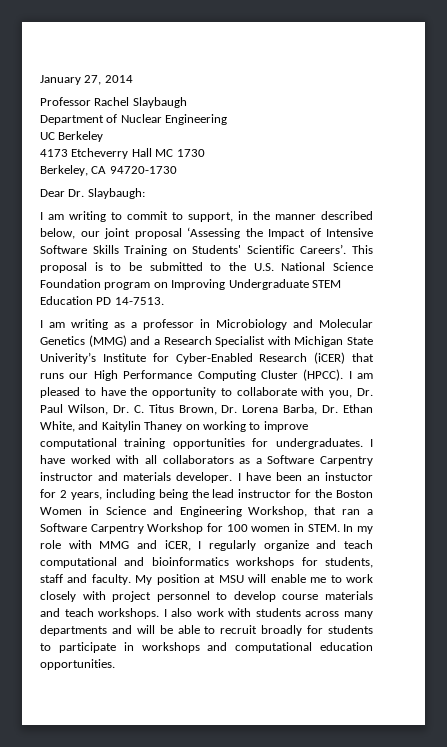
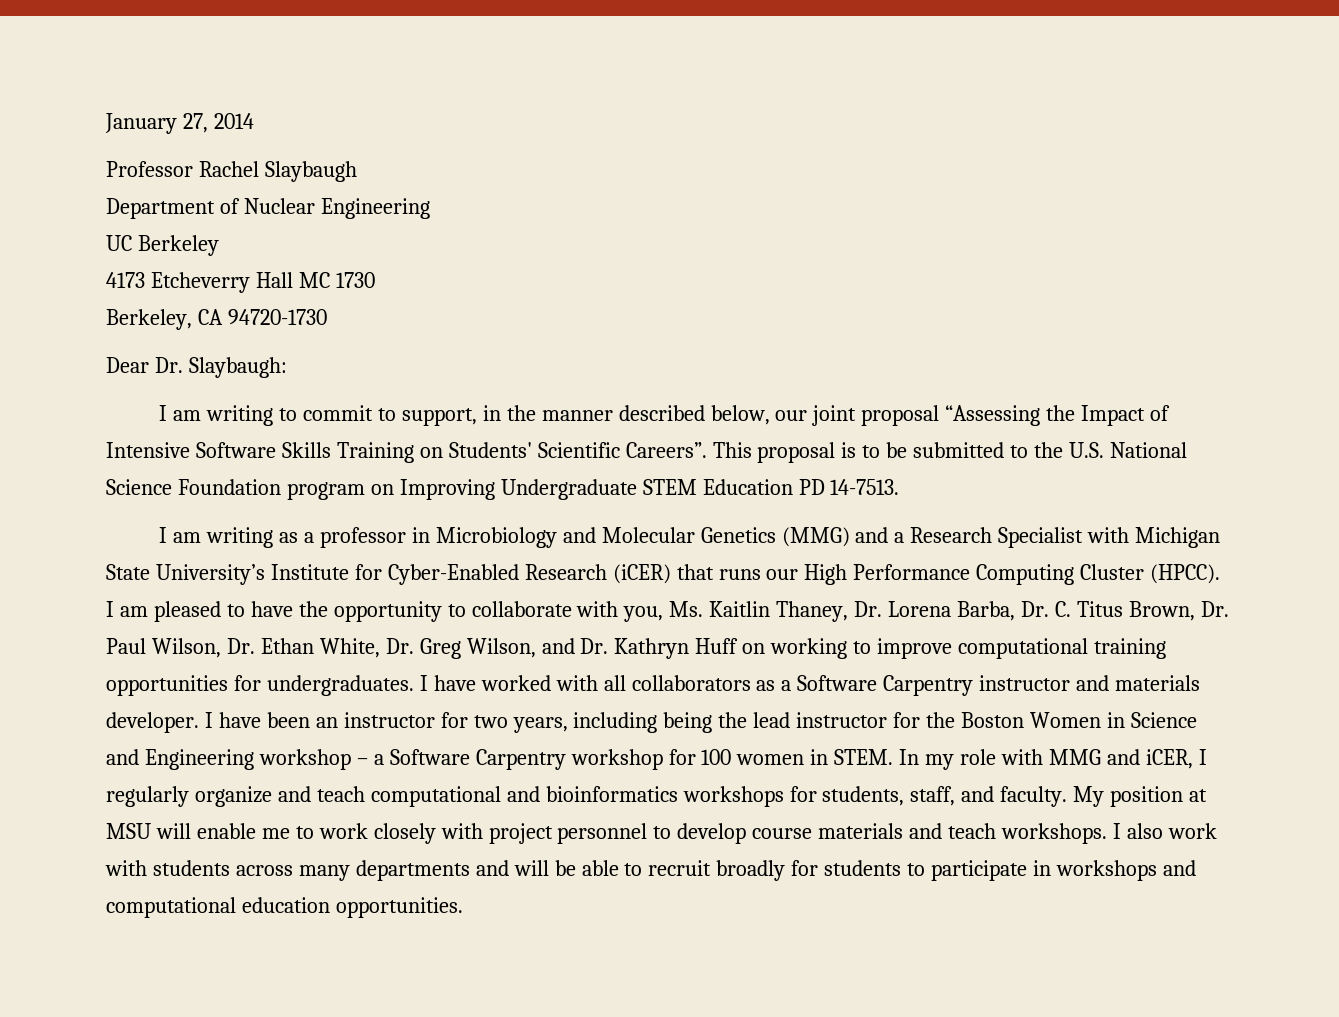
[187,227,240,239] ‘Assessing -> [945,405,1041,426] “Assessing
[300,244,347,254] Careers’. -> [625,442,707,458] Careers”.
[40,352,96,364] Univerity’s -> [155,564,265,585] University’s
[356,388,373,396] [40,404,108,415] Dr. Paul Wilson, -> [669,601,1016,622] Ms. Kaitlin Thaney, Dr. Lorena Barba,
[242,404,318,415] Lorena Barba, -> [106,638,221,658] Paul Wilson,
[78,421,183,432] and Kaitylin Thaney -> [385,638,739,659] Dr. Greg Wilson, and Dr. Kathryn Huff
[325,472,373,481] [40,489,67,498] instuctor for 2 -> [343,712,508,728] instructor for two
[248,506,373,517] [40,523,204,534] Workshop, that ran a Software Carpentry Workshop -> [258,749,663,770] workshop – a Software Carpentry workshop
[40,574,63,583] staff -> [910,786,956,806] staff,

